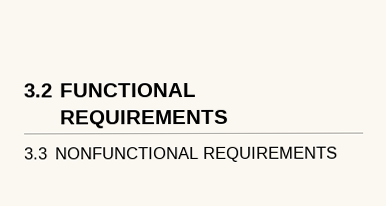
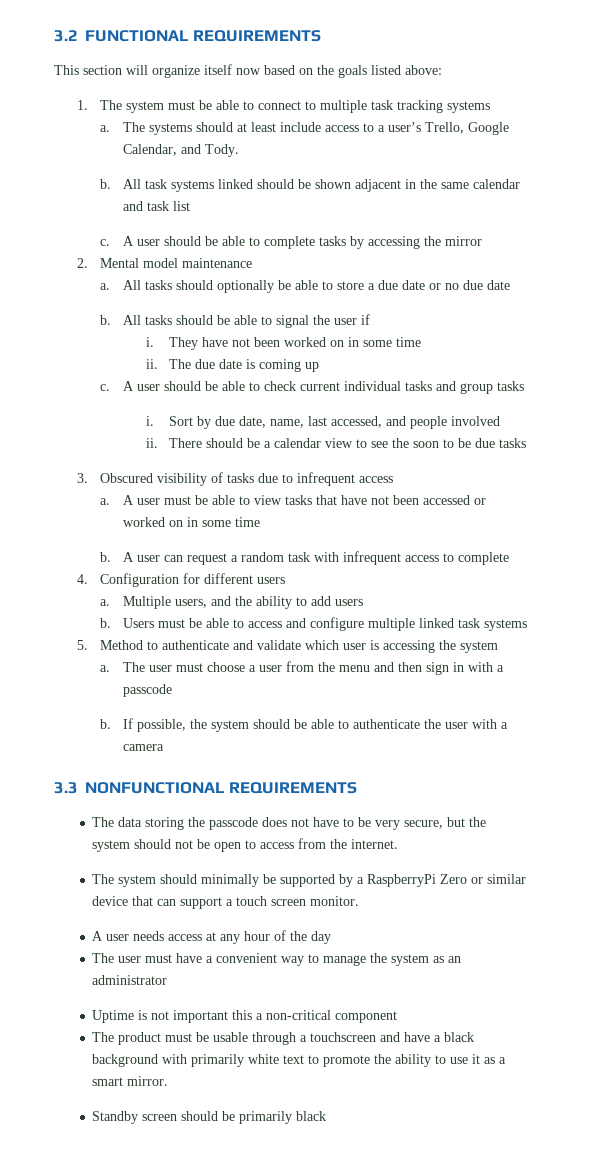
[24,146,339,162] 3.3 NONFUNCTIONAL REQUIREMENTS -> [54,64,442,78] [76,100,490,113] [99,122,509,135] [122,144,239,157] [99,179,520,192] [122,201,190,211] [99,236,482,249] [76,258,252,268] [99,280,510,293] [99,314,370,328] [145,337,421,350] [145,359,319,372] [99,381,524,394] [145,416,500,429] [145,438,526,448] [76,472,393,486] [99,495,486,505] [122,517,260,527] [99,551,509,565] [76,573,285,587] [99,596,363,609] [99,617,527,631] [76,640,498,653] [99,661,504,675] [122,684,172,697] [99,718,508,732] [122,744,164,751] [54,782,358,794] [92,817,487,830] [92,838,399,852] [92,874,527,887] [92,896,360,909] [92,930,332,944] [92,953,462,966] [92,975,168,985] [92,1010,398,1023] [92,1032,475,1045] [92,1054,507,1067] [92,1076,169,1086] [92,1111,327,1124] This section will organize itself now based on the goals listed above: // 1. The system must be able to connect to multiple task tracking systems // a. The systems should at least include access to a user’s Trello, Google Calendar, and Tody. // b. All task systems linked should be shown adjacent in the same calendar and task list // c. A user should be able to complete tasks by accessing the mirror // 2. Mental model maintenance // a. All tasks should optionally be able to store a due date or no due date // b. All tasks should be able to signal the user if // i. They have not been worked on in some time // ii. The due date is coming up // c. A user should be able to check current individual tasks and group tasks // i. Sort by due date, name, last accessed, and people involved // ii. There should be a calendar view to see the soon to be due tasks // 3. Obscured visibility of tasks due to infrequent access // a. A user must be able to view tasks that have not been accessed or worked on in some time // b. A user can request a random task with infrequent access to complete // 4. Configuration for different users // a. Multiple users, and the ability to add users // b. Users must be able to access and configure multiple linked task systems // 5. Method to authenticate and validate which user is accessing the system // a. The user must choose a user from the menu and then sign in with a passcode // b. If possible, the system should be able to authenticate the user with a camera // 3.3 NONFUNCTIONAL REQUIREMENTS // The data storing the passcode does not have to be very secure, but the system should not be open to access from the internet. // The system should minimally be supported by a RaspberryPi Zero or similar device that can support a touch screen monitor. // A user needs access at any hour of the day // The user must have a convenient way to manage the system as an administrator // Uptime is not important this a non-critical component // The product must be usable through a touchscreen and have a black background with primarily white text to promote the ability to use it as a smart mirror. // Standby screen should be primarily black

